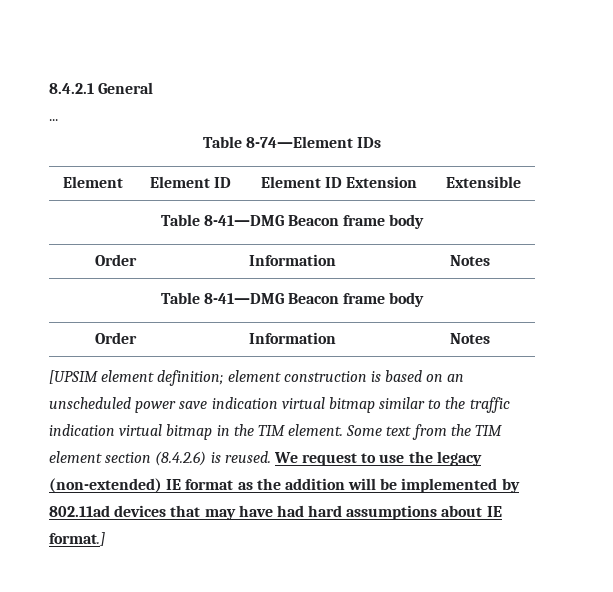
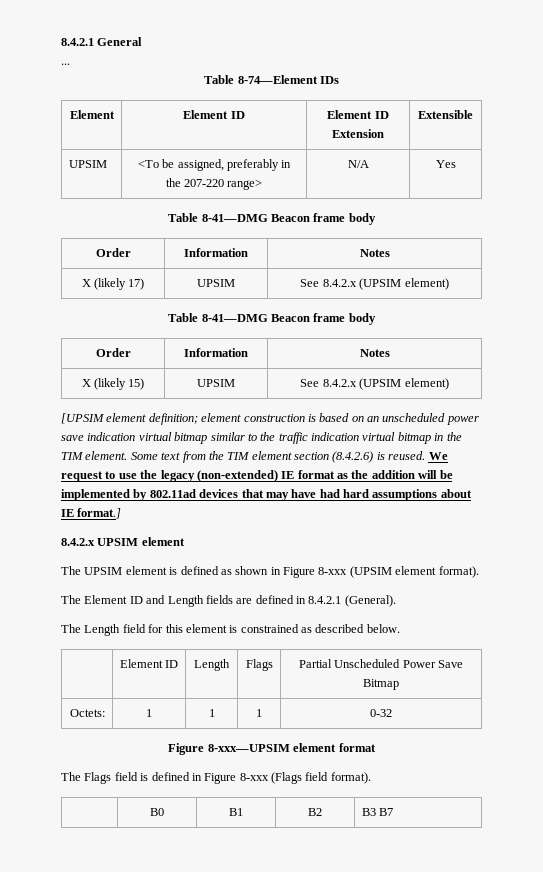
[160,214,425,229] [94,254,137,266] [249,254,336,266] [449,255,490,266] [160,292,425,307] [94,332,137,344] [249,332,336,344] [449,333,490,344] // Table 8-41—DMG Beacon frame body // Order | Information | Notes // Table 8-41—DMG Beacon frame body // Order | Information | Notes -> [68,160,107,168] [137,159,292,171] [165,178,263,190] [347,160,369,168] [435,160,456,168] [168,213,376,225] [95,248,131,257] [184,248,248,257] [359,249,390,257] [81,278,145,290] [197,279,235,287] [300,278,449,290] [168,313,376,325] [95,348,131,357] [184,348,248,357] [359,349,390,357] [81,378,145,390] [197,379,235,387] [300,378,449,390] // UPSIM | <To be assigned, preferably in the 207-220 range> | N/A | Yes // Table 8-41—DMG Beacon frame body // Order | Information | Notes // X (likely 17) | UPSIM | See 8.4.2.x (UPSIM element) // Table 8-41—DMG Beacon frame body // Order | Information | Notes // X (likely 15) | UPSIM | See 8.4.2.x (UPSIM element)
(105, 539) none -> [61,537,185,546] [61,566,479,578] [61,595,396,607] [61,624,400,636] [119,659,179,668] [194,659,230,671] [245,659,273,671] [298,659,464,668] [363,679,399,690] [69,709,105,717] [146,709,152,717] [208,709,215,717] [256,709,262,717] [370,709,392,717] [168,743,376,755] [61,772,371,784] [150,808,164,816] [229,808,243,816] [308,808,322,816] [361,808,394,816] // 8.4.2.x UPSIM element // The UPSIM element is defined as shown in Figure 8-xxx (UPSIM element format). // The Element ID and Length fields are defined in 8.4.2.1 (General). // The Length field for this element is constrained as described below. // | Element ID | Length | Flags | Partial Unscheduled Power Save Bitmap // Octets: | 1 | 1 | 1 | 0-32 // Figure 8-xxx—UPSIM element format // The Flags field is defined in Figure 8-xxx (Flags field format). // | B0 | B1 | B2 | B3 B7

